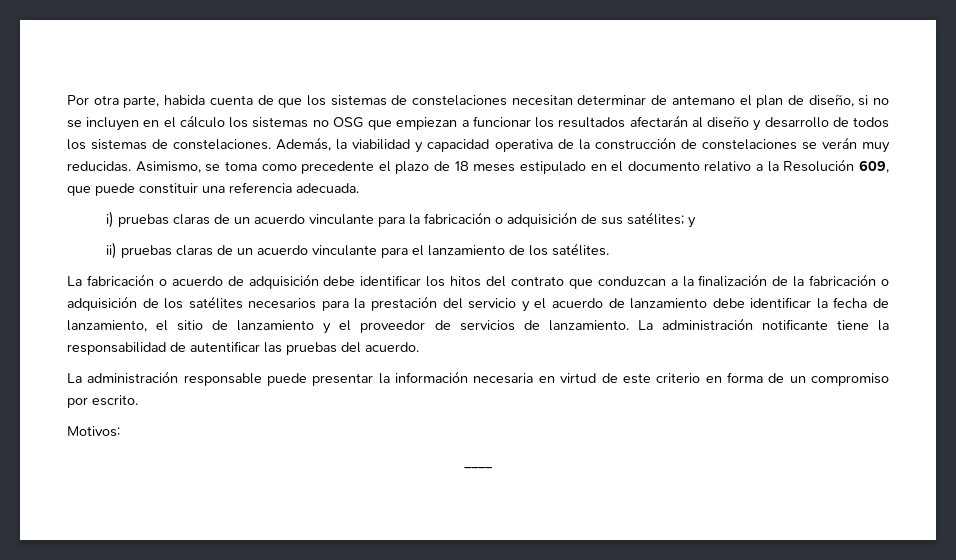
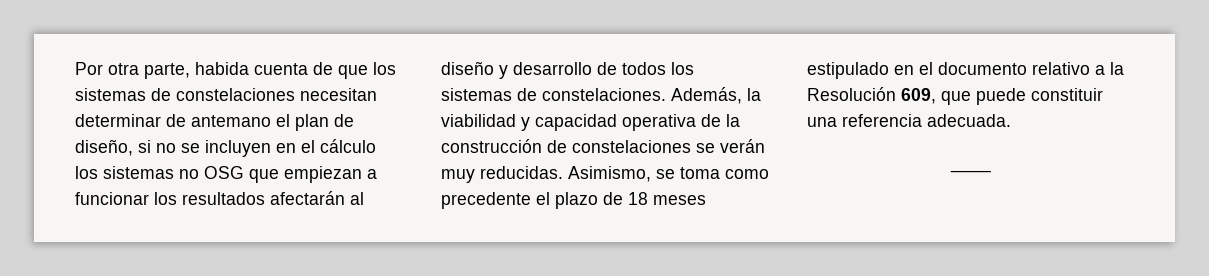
[105,211,696,228] [105,242,609,259] [67,274,889,289] [67,296,889,312] [67,318,889,334] [67,341,419,355] [67,371,890,386] [67,395,138,408] [67,426,120,437] // i) pruebas claras de un acuerdo vinculante para la fabricación o adquisición de sus satélites; y // ii) pruebas claras de un acuerdo vinculante para el lanzamiento de los satélites. // La fabricación o acuerdo de adquisición debe identificar los hitos del contrato que conduzcan a la finalización de la fabricación o adquisición de los satélites necesarios para la prestación del servicio y el acuerdo de lanzamiento debe identificar la fecha de lanzamiento, el sitio de lanzamiento y el proveedor de servicios de lanzamiento. La administración notificante tiene la responsabilidad de autentificar las pruebas del acuerdo. // La administración responsable puede presentar la información necesaria en virtud de este criterio en forma de un compromiso por escrito. // Motivos: -> (1011, 120) none

